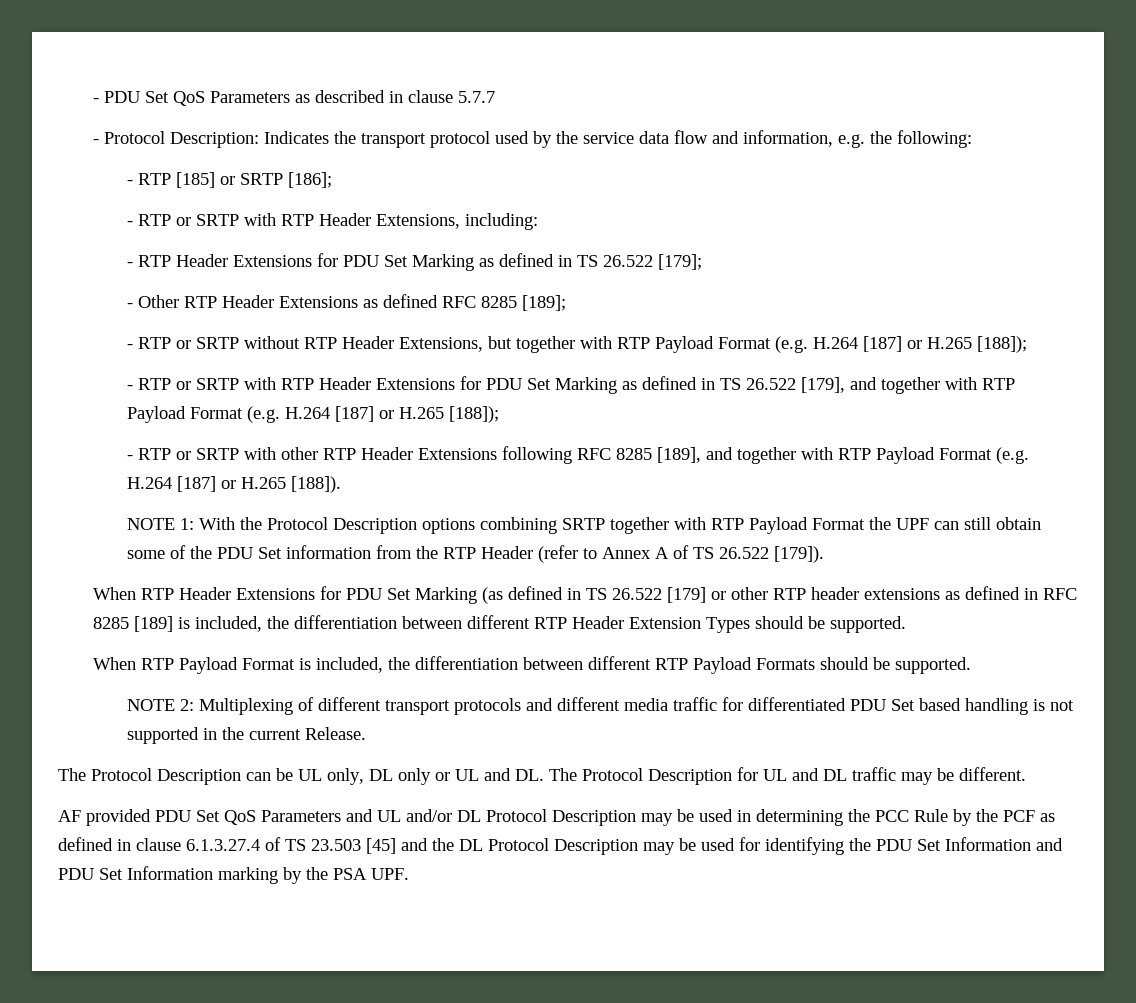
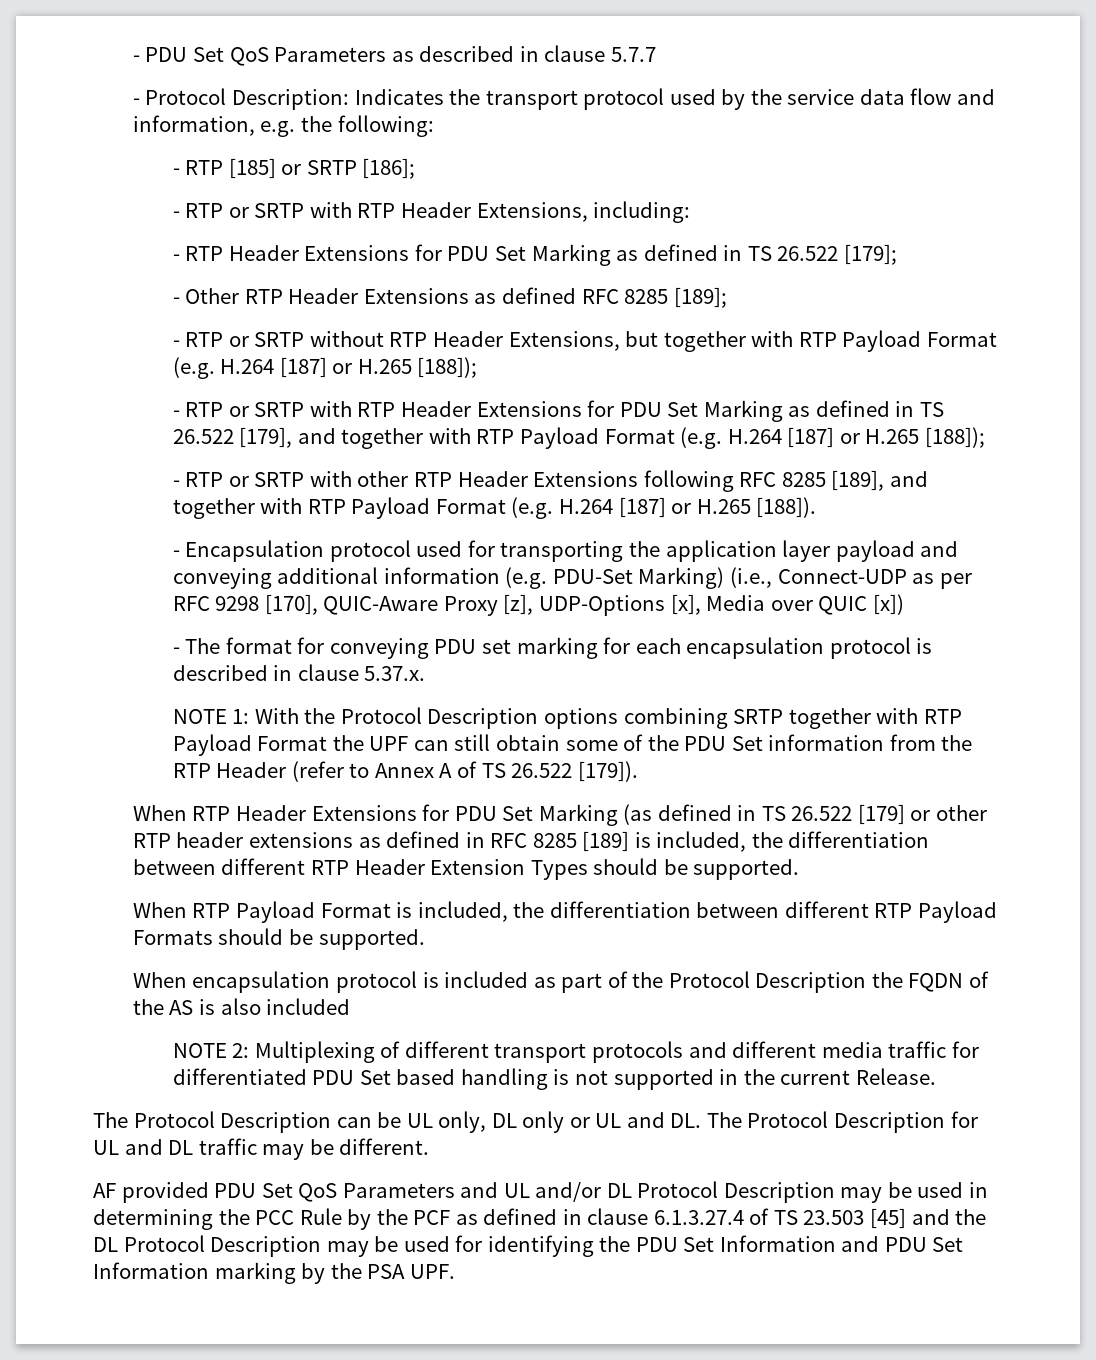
(342, 484) none -> [172,540,959,562] [172,567,972,589] [172,594,904,616] [172,637,933,659] [172,664,426,681] // - Encapsulation protocol used for transporting the application layer payload and conveying additional information (e.g. PDU-Set Marking) (i.e., Connect-UDP as per RFC 9298 [170], QUIC-Aware Proxy [z], UDP-Options [x], Media over QUIC [x]) // - The format for conveying PDU set marking for each encapsulation protocol is described in clause 5.37.x.
(971, 665) none -> [132,971,989,993] [132,998,351,1015] // When encapsulation protocol is included as part of the Protocol Description the FQDN of the AS is also included

